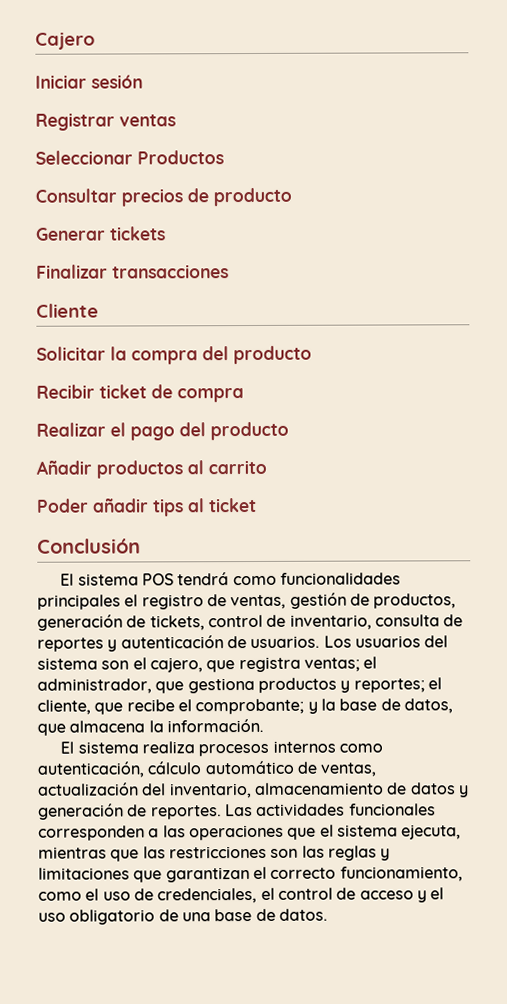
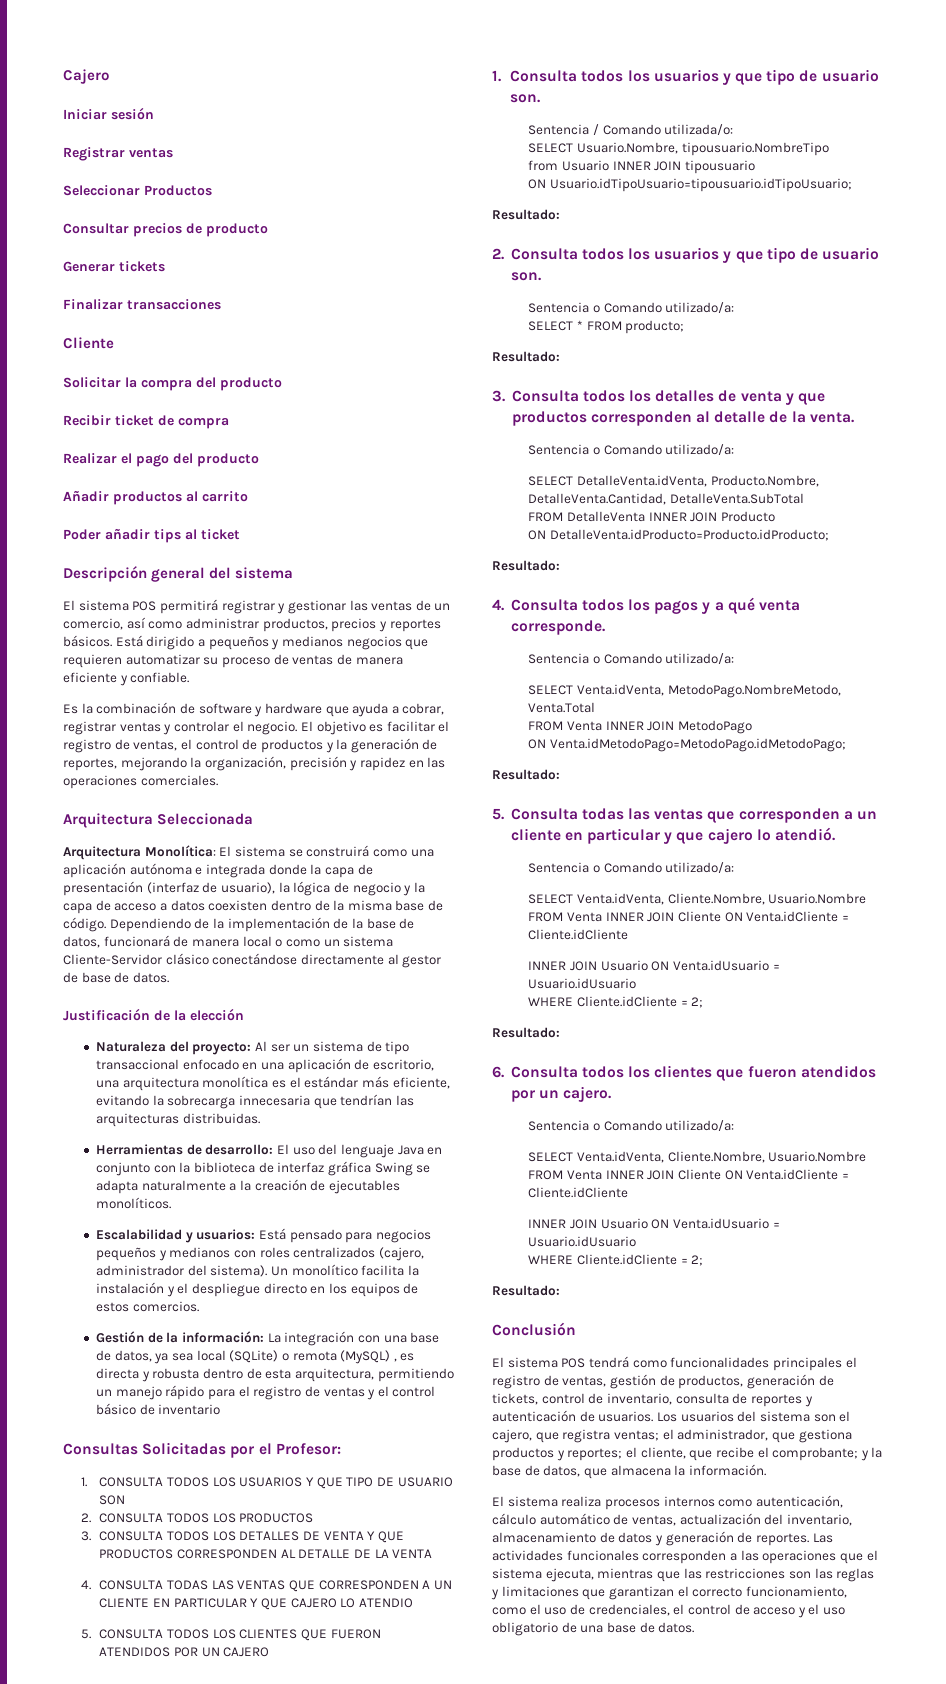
(257, 505) none -> [63,566,294,582] [63,599,451,614] [63,617,441,632] [63,635,429,650] [63,654,403,668] [63,672,190,686] [63,702,445,717] [63,721,450,735] [63,738,438,753] [63,756,446,771] [63,775,218,789] [63,813,254,828] [63,845,434,860] [63,863,373,878] [63,881,425,896] [63,900,444,914] [63,917,415,932] [63,935,394,948] [63,953,442,968] [63,972,169,983] [63,1008,244,1021] [96,1041,410,1055] [96,1058,434,1073] [96,1076,450,1091] [96,1094,414,1109] [96,1113,260,1127] [96,1144,443,1158] [96,1161,431,1176] [96,1179,400,1194] [96,1197,172,1209] [96,1228,431,1243] [96,1247,424,1261] [96,1264,419,1277] [96,1282,419,1297] [96,1301,199,1312] [96,1331,440,1346] [96,1350,415,1364] [96,1368,454,1382] [96,1385,436,1400] [96,1403,221,1415] [63,1442,341,1458] [81,1477,453,1489] [99,1495,126,1505] [81,1513,314,1523] [81,1531,404,1543] [99,1549,433,1559] [81,1580,452,1592] [99,1598,413,1610] [81,1629,381,1641] [99,1647,270,1657] [492,69,879,85] [510,94,541,103] [528,124,734,135] [528,142,829,156] [528,160,755,174] [528,178,853,192] [492,209,560,220] [492,247,880,263] [510,272,541,281] [528,302,735,313] [528,320,685,334] [492,351,560,362] [492,390,826,405] [511,411,854,426] [528,444,735,455] [528,475,819,487] [528,493,805,505] [528,511,775,522] [528,529,830,541] [492,560,560,571] [492,597,801,614] [510,620,605,635] [528,653,735,664] [528,684,841,698] [528,702,596,713] [528,720,752,734] [528,738,847,752] [492,769,560,780] [492,808,878,823] [510,827,836,844] [528,862,735,873] [528,893,867,905] [528,911,849,922] [528,929,629,940] [528,960,780,971] [528,978,637,989] [528,996,704,1008] [492,1027,560,1038] [492,1065,876,1081] [510,1086,612,1102] [528,1120,735,1131] [528,1151,867,1163] [528,1169,849,1180] [528,1187,629,1198] [528,1218,780,1229] [528,1236,637,1247] [528,1254,704,1266] [492,1285,560,1296] // Descripción general del sistema // El sistema POS permitirá registrar y gestionar las ventas de un comercio, así como administrar productos, precios y reportes básicos. Está dirigido a pequeños y medianos negocios que requieren automatizar su proceso de ventas de manera eficiente y confiable. // Es la combinación de software y hardware que ayuda a cobrar, registrar ventas y controlar el negocio. El objetivo es facilitar el registro de ventas, el control de productos y la generación de reportes, mejorando la organización, precisión y rapidez en las operaciones comerciales. // Arquitectura Seleccionada // Arquitectura Monolítica: El sistema se construirá como una aplicación autónoma e integrada donde la capa de presentación (interfaz de usuario), la lógica de negocio y la capa de acceso a datos coexisten dentro de la misma base de código. Dependiendo de la implementación de la base de datos, funcionará de manera local o como un sistema Cliente-Servidor clásico conectándose directamente al gestor de base de datos. // Justificación de la elección // Naturaleza del proyecto: Al ser un sistema de tipo transaccional enfocado en una aplicación de escritorio, una arquitectura monolítica es el estándar más eficiente, evitando la sobrecarga innecesaria que tendrían las arquitecturas distribuidas. // Herramientas de desarrollo: El uso del lenguaje Java en conjunto con la biblioteca de interfaz gráfica Swing se adapta naturalmente a la creación de ejecutables monolíticos. // Escalabilidad y usuarios: Está pensado para negocios pequeños y medianos con roles centralizados (cajero, administrador del sistema). Un monolítico facilita la instalación y el despliegue directo en los equipos de estos comercios. // Gestión de la información: La integración con una base de datos, ya sea local (SQLite) o remota (MySQL) , es directa y robusta dentro de esta arquitectura, permitiendo un manejo rápido para el registro de ventas y el control básico de inventario // Consultas Solicitadas por el Profesor: // 1. CONSULTA TODOS LOS USUARIOS Y QUE TIPO DE USUARIO SON // 2. CONSULTA TODOS LOS PRODUCTOS // 3. CONSULTA TODOS LOS DETALLES DE VENTA Y QUE PRODUCTOS CORRESPONDEN AL DETALLE DE LA VENTA // 4. CONSULTA TODAS LAS VENTAS QUE CORRESPONDEN A UN CLIENTE EN PARTICULAR Y QUE CAJERO LO ATENDIO // 5. CONSULTA TODOS LOS CLIENTES QUE FUERON ATENDIDOS POR UN CAJERO // 1. Consulta todos los usuarios y que tipo de usuario son. // Sentencia / Comando utilizada/o: // SELECT Usuario.Nombre, tipousuario.NombreTipo // from Usuario INNER JOIN tipousuario // ON Usuario.idTipoUsuario=tipousuario.idTipoUsuario; // Resultado: // 2. Consulta todos los usuarios y que tipo de usuario son. // Sentencia o Comando utilizado/a: // SELECT * FROM producto; // Resultado: // 3. Consulta todos los detalles de venta y que productos corresponden al detalle de la venta. // Sentencia o Comando utilizado/a: // SELECT DetalleVenta.idVenta, Producto.Nombre, DetalleVenta.Cantidad, DetalleVenta.SubTotal // FROM DetalleVenta INNER JOIN Producto // ON DetalleVenta.idProducto=Producto.idProducto; // Resultado: // 4. Consulta todos los pagos y a qué venta corresponde. // Sentencia o Comando utilizado/a: // SELECT Venta.idVenta, MetodoPago.NombreMetodo, Venta.Total // FROM Venta INNER JOIN MetodoPago // ON Venta.idMetodoPago=MetodoPago.idMetodoPago; // Resultado: // 5. Consulta todas las ventas que corresponden a un cliente en particular y que cajero lo atendió. // Sentencia o Comando utilizado/a: // SELECT Venta.idVenta, Cliente.Nombre, Usuario.Nombre FROM Venta INNER JOIN Cliente ON Venta.idCliente = Cliente.idCliente // INNER JOIN Usuario ON Venta.idUsuario = Usuario.idUsuario // WHERE Cliente.idCliente = 2; // Resultado: // 6. Consulta todos los clientes que fueron atendidos por un cajero. // Sentencia o Comando utilizado/a: // SELECT Venta.idVenta, Cliente.Nombre, Usuario.Nombre FROM Venta INNER JOIN Cliente ON Venta.idCliente = Cliente.idCliente // INNER JOIN Usuario ON Venta.idUsuario = Usuario.idUsuario // WHERE Cliente.idCliente = 2; // Resultado:

